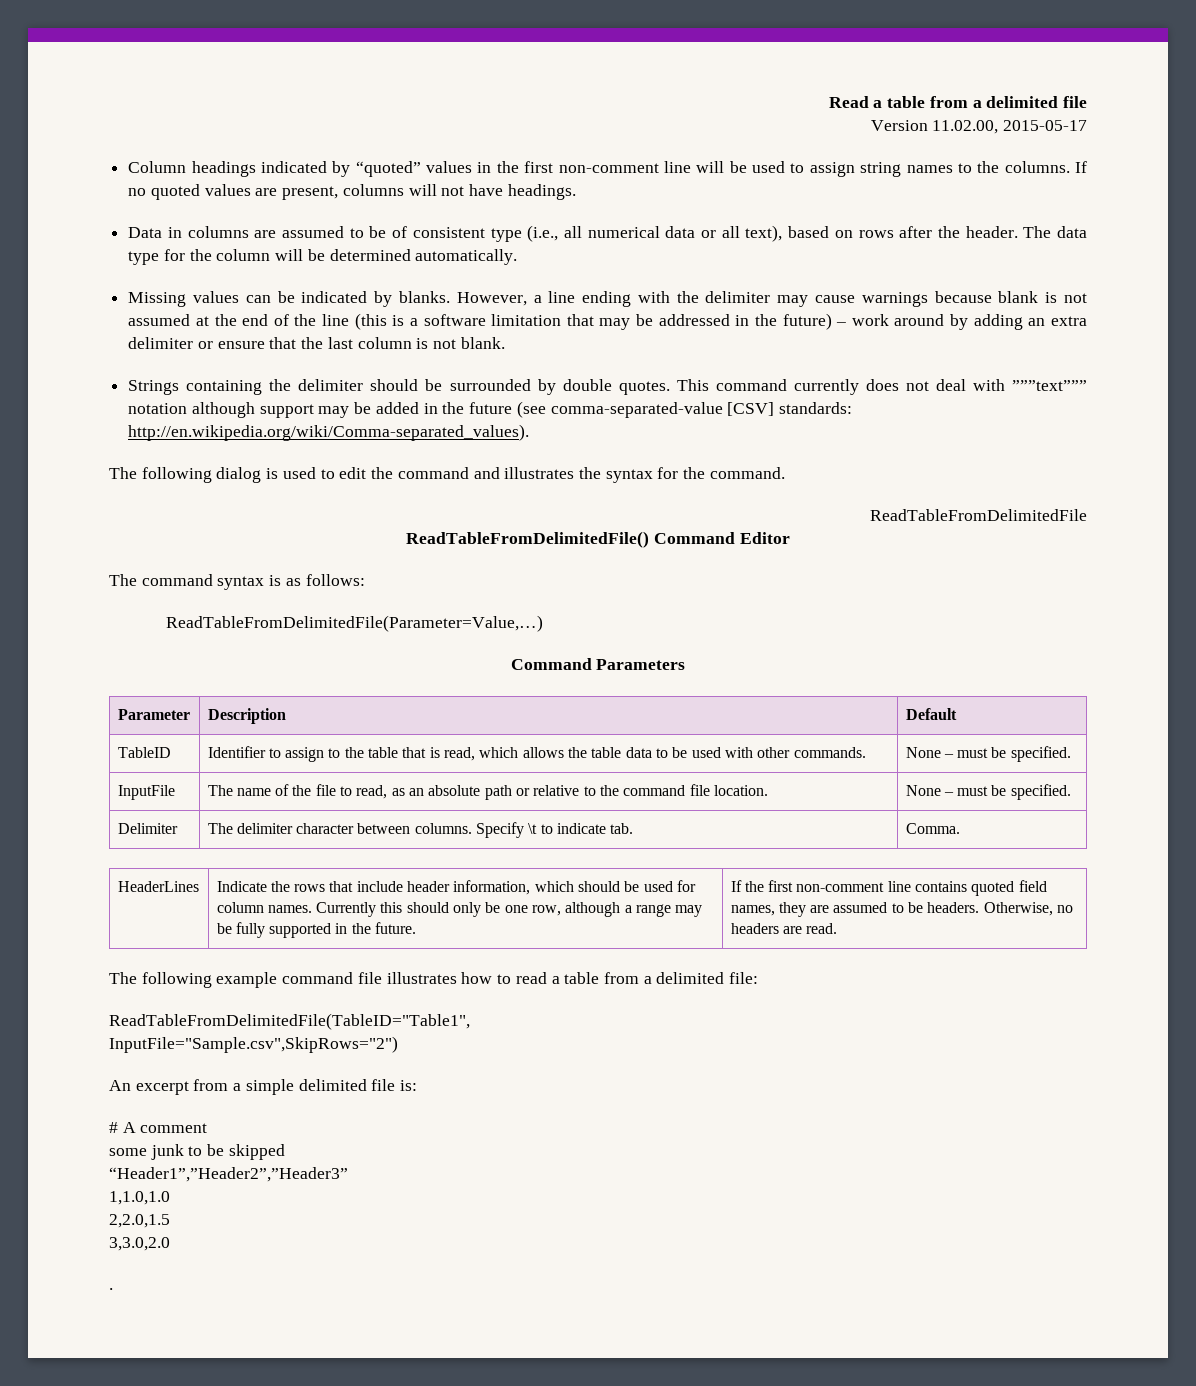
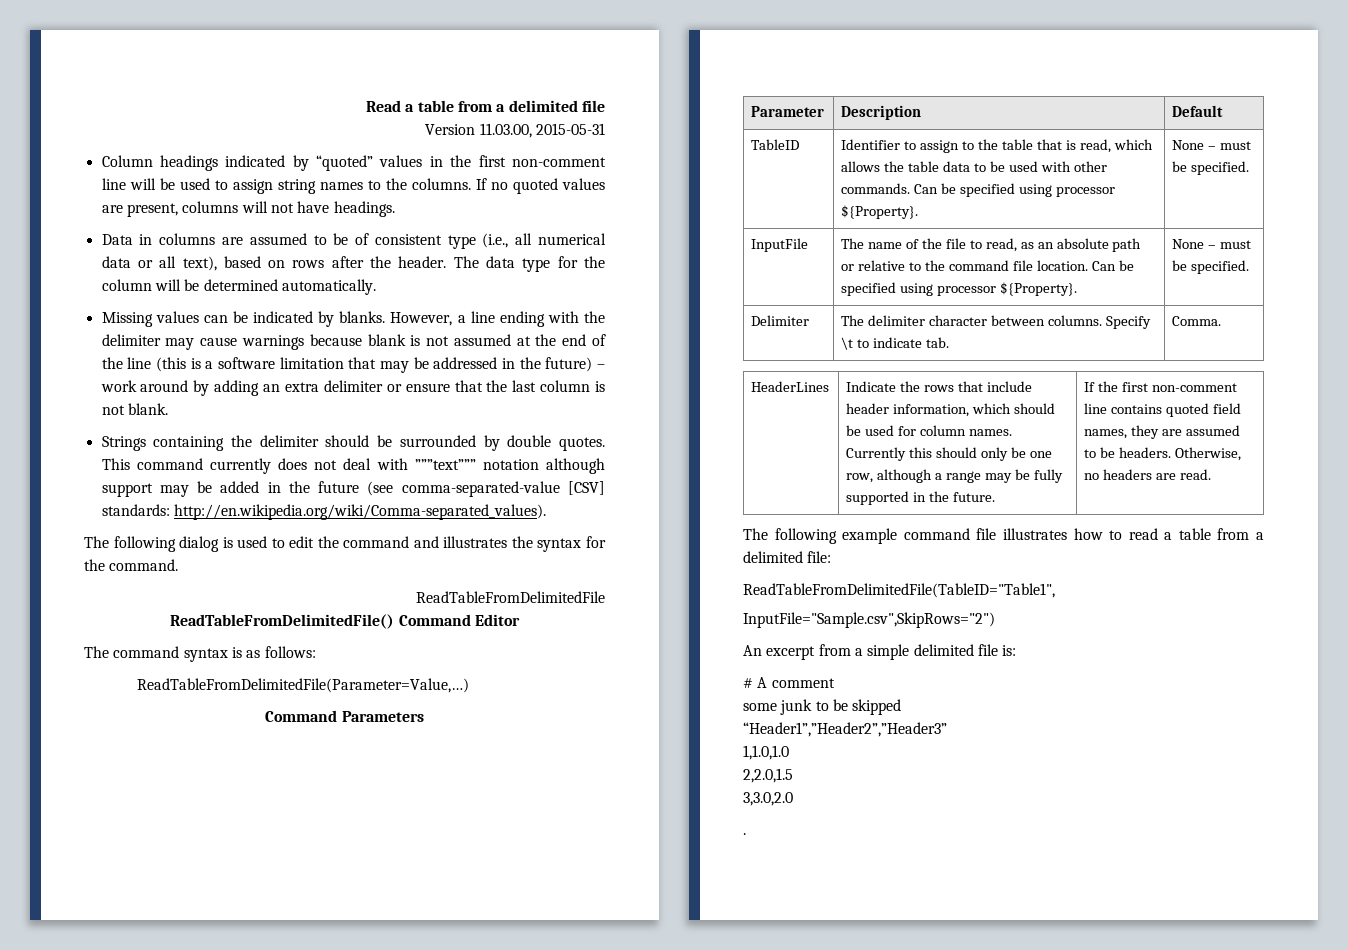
[932,120,1087,134] 11.02.00, 2015-05-17 -> [479,123,605,138] 11.03.00, 2015-05-31
(866, 752) none -> [914,183,1115,197] [841,205,919,219] Can be specified using processor ${Property}.
(768, 790) none -> [1091,260,1134,271] [841,282,1078,296] Can be specified using processor ${Property}.

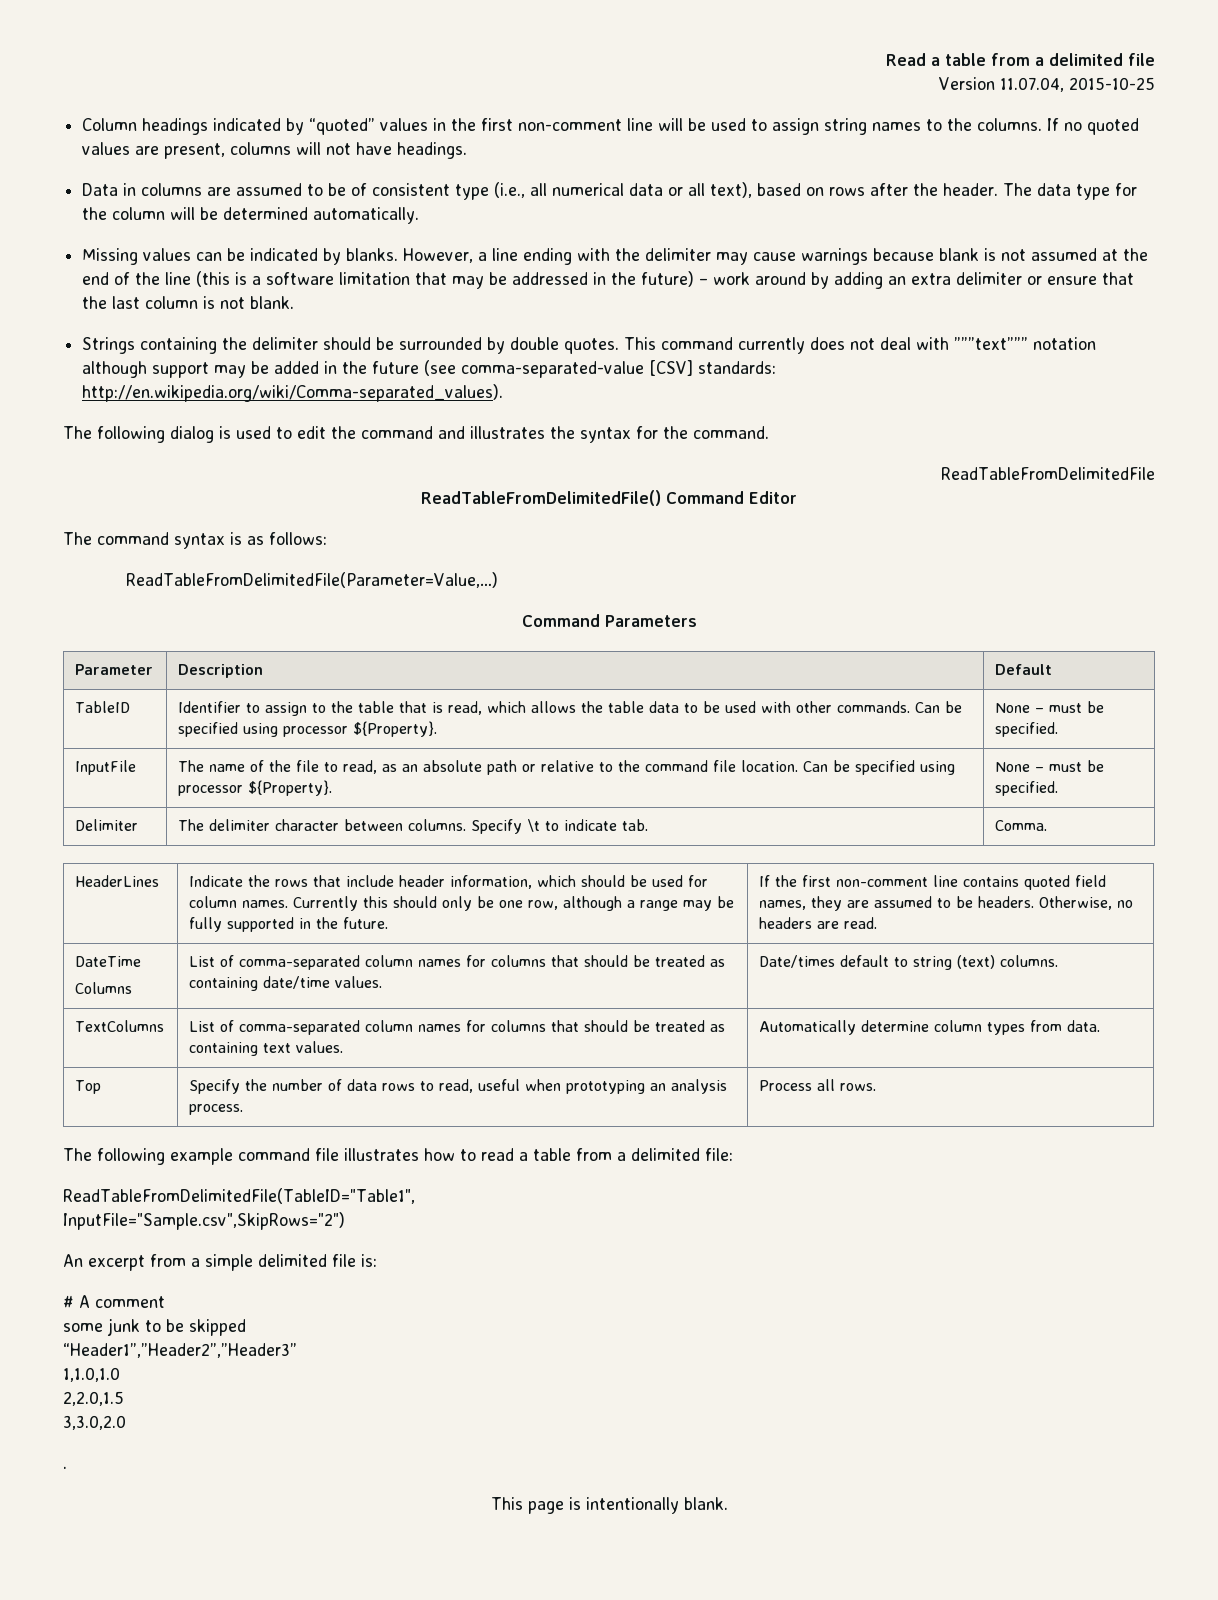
[479,123,605,138] 11.03.00, 2015-05-31 -> [1000,77,1155,92] 11.07.04, 2015-10-25
(1212, 474) none -> [75,956,142,967] [75,982,133,994] [189,955,726,970] [189,976,383,991] [759,955,1059,970] [75,1020,165,1032] [189,1020,726,1035] [189,1041,344,1056] [759,1020,1101,1035] [75,1080,102,1094] [189,1079,728,1094] [189,1104,244,1115] [759,1079,877,1091] // DateTime // Columns | List of comma-separated column names for columns that should be treated as containing date/time values. | Date/times default to string (text) columns. // TextColumns | List of comma-separated column names for columns that should be treated as containing text values. | Automatically determine column types from data. // Top | Specify the number of data rows to read, useful when prototyping an analysis process. | Process all rows.
(746, 834) none -> [490,1497,728,1514] // This page is intentionally blank.

